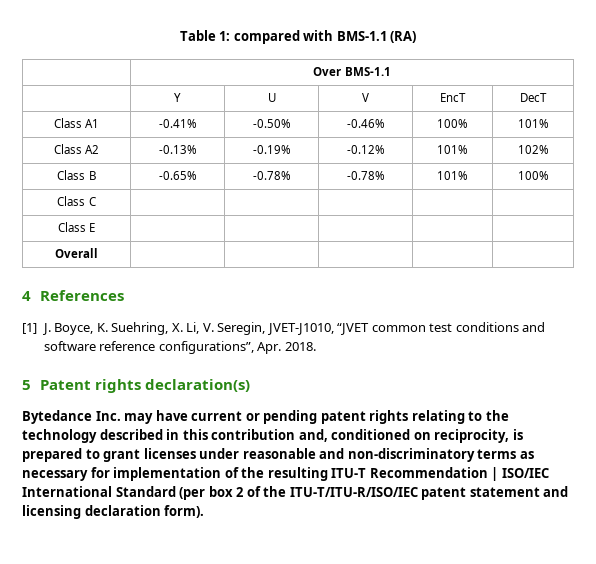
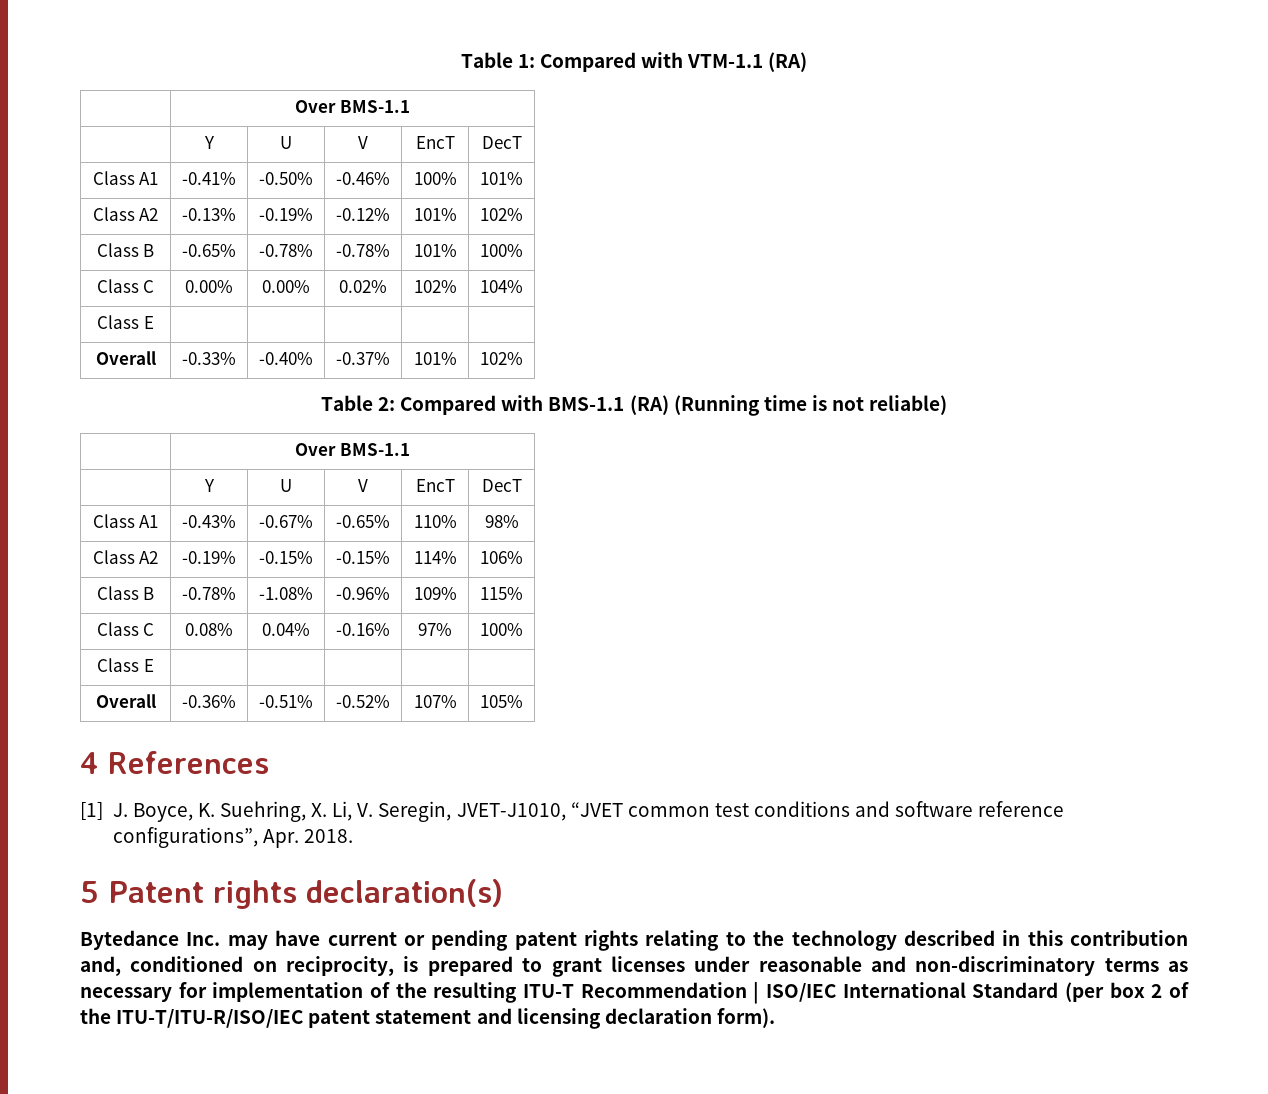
[233,30,387,44] compared with BMS-1.1 -> [539,52,764,72] Compared with VTM-1.1
[57,222,96,232] [55,248,98,258] | | | | // Class E | | | | | // Overall | | | | | -> [185,280,233,293] [262,280,310,293] [339,280,387,293] [413,280,457,293] [480,280,523,293] [97,315,154,329] [95,351,156,365] [182,352,236,365] [259,352,313,365] [336,352,390,365] [413,352,457,365] [480,352,523,365] [320,395,948,416] [295,443,410,456] [203,479,215,492] [280,479,292,492] [358,479,368,492] [415,479,455,492] [481,479,522,492] [92,514,159,528] [182,515,236,528] [259,515,313,528] [336,515,390,528] [413,515,457,528] [484,515,519,528] [92,550,159,564] [182,551,236,564] [259,551,313,564] [336,551,390,564] [413,551,457,564] [480,551,523,564] [96,586,155,600] [182,587,236,600] [259,587,313,600] [336,587,390,600] [413,587,457,600] [480,587,523,600] [96,622,155,636] [185,623,233,636] [262,623,310,636] [336,623,390,636] [418,623,452,636] [480,623,523,636] [97,658,154,672] [95,694,156,708] [182,695,236,708] [259,695,313,708] [336,695,390,708] [413,695,457,708] [480,695,523,708] 0.00% | 0.00% | 0.02% | 102% | 104% // Class E | | | | | // Overall | -0.33% | -0.40% | -0.37% | 101% | 102% // Table 2: Compared with BMS-1.1 (RA) (Running time is not reliable) // | Over BMS-1.1 // | Y | U | V | EncT | DecT // Class A1 | -0.43% | -0.67% | -0.65% | 110% | 98% // Class A2 | -0.19% | -0.15% | -0.15% | 114% | 106% // Class B | -0.78% | -1.08% | -0.96% | 109% | 115% // Class C | 0.08% | 0.04% | -0.16% | 97% | 100% // Class E | | | | | // Overall | -0.36% | -0.51% | -0.52% | 107% | 105%

